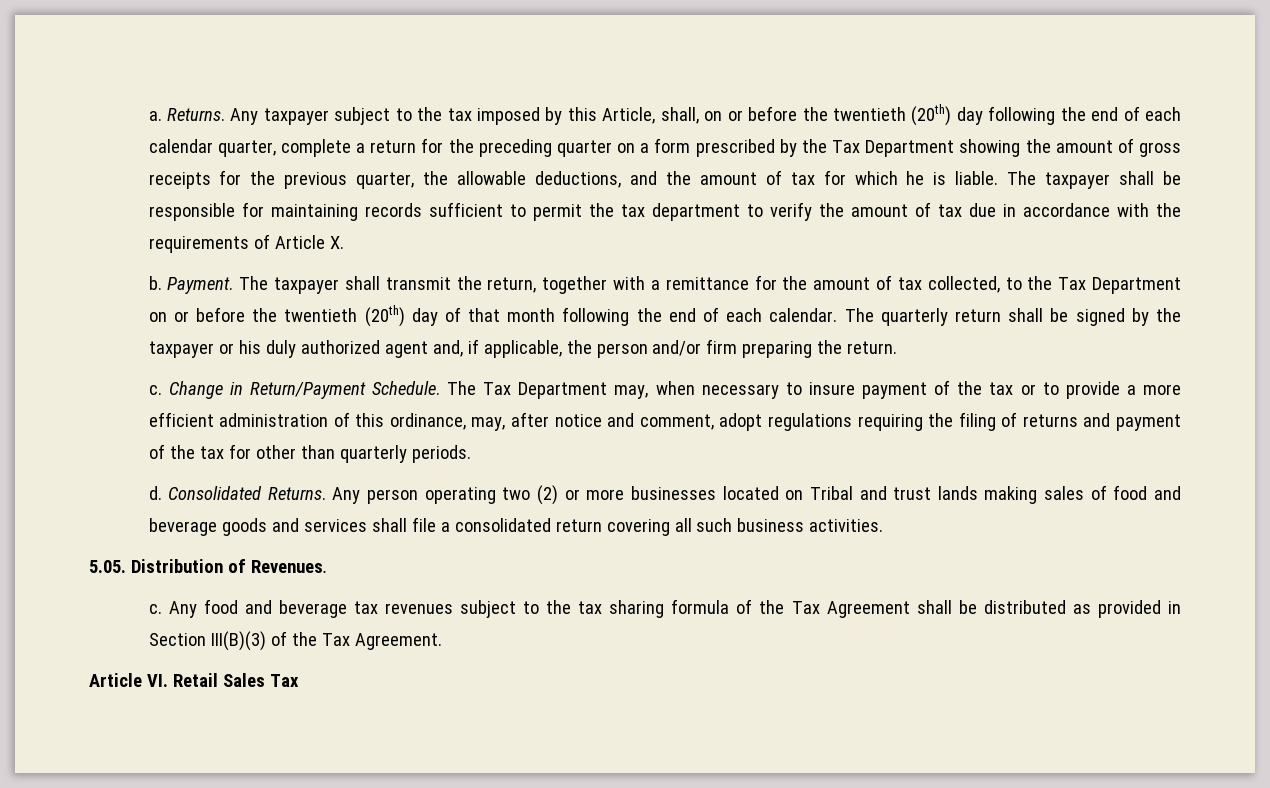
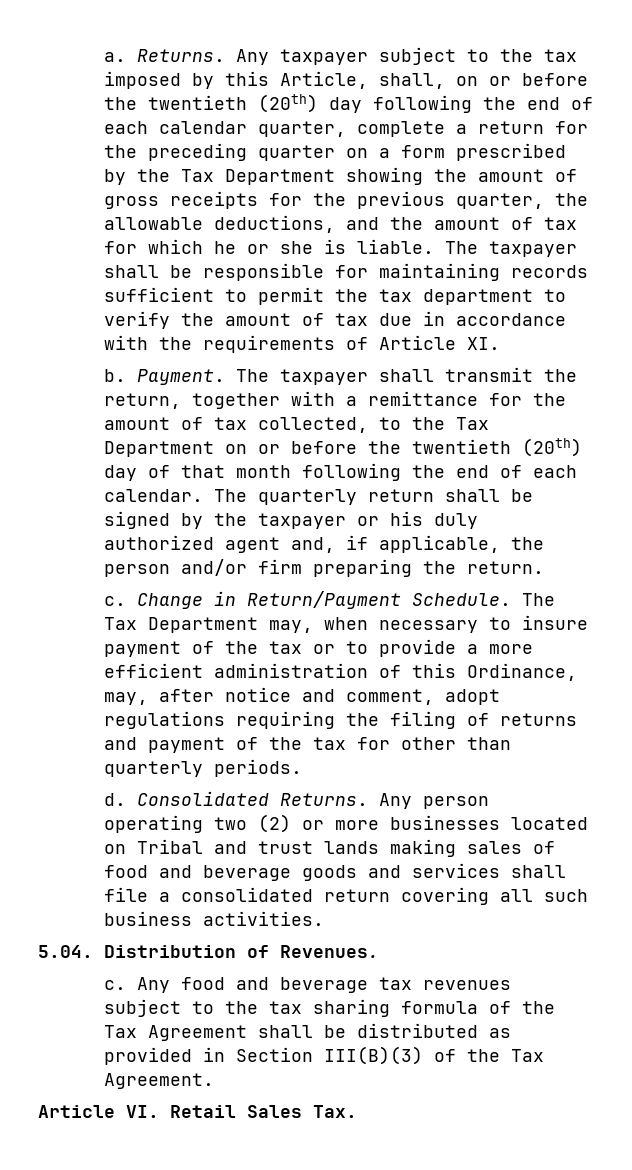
(925, 178) none -> [247,241,314,254] or she
[329,236,344,249] X. -> [467,337,501,350] XI.
[389,413,466,430] ordinance, -> [467,663,578,681] Ordinance,
[89,560,126,573] 5.05. -> [38,945,93,958] 5.04.
[269,674,299,687] Tax -> [313,1105,357,1118] Tax.

